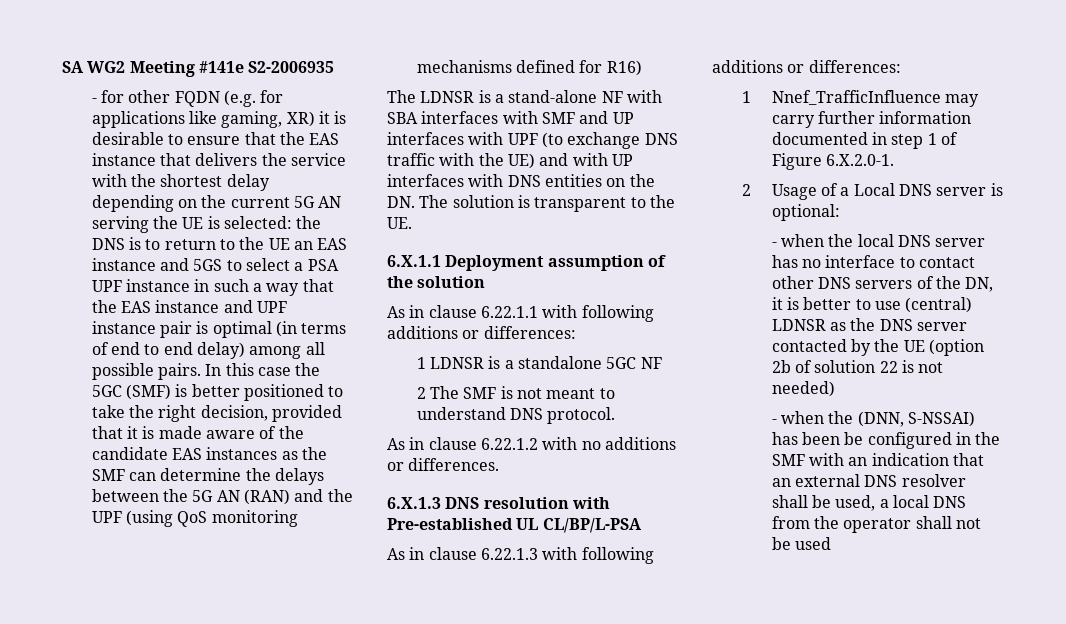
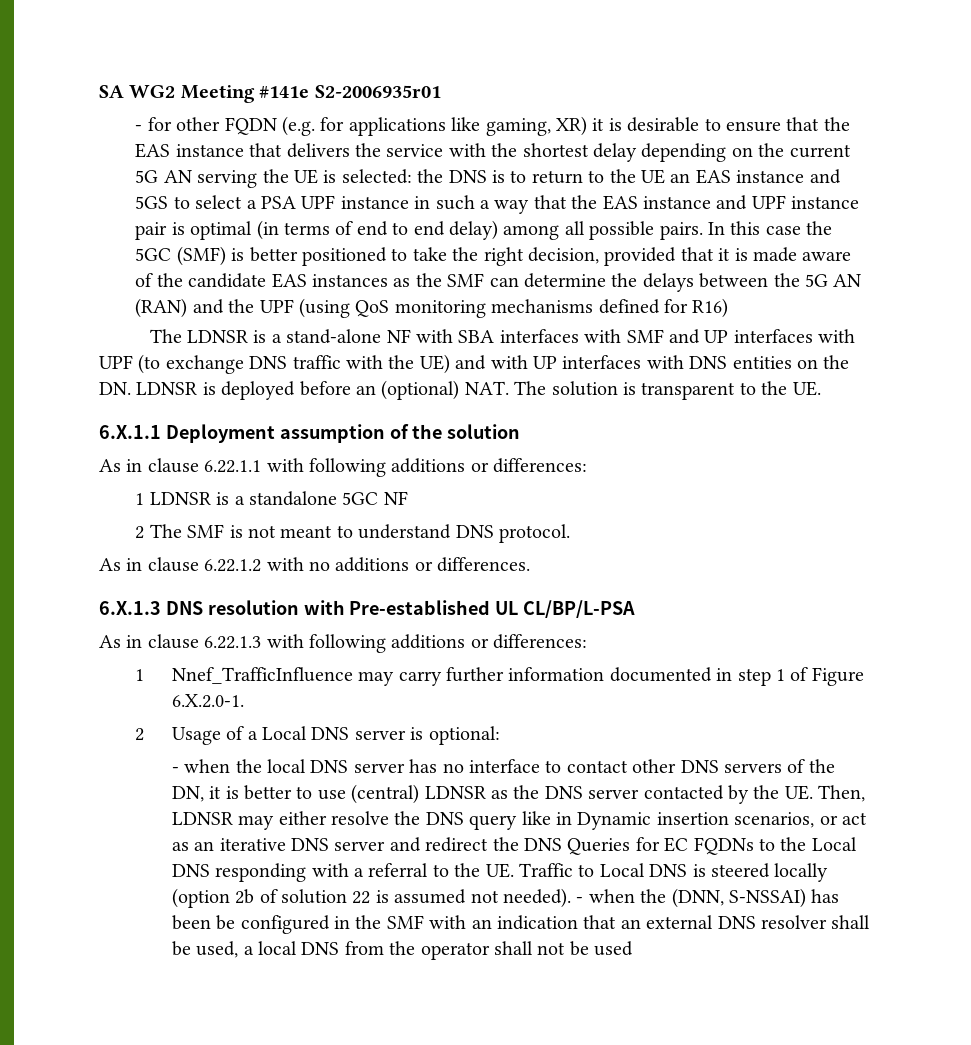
[248,61,335,73] S2-2006935 -> [314,85,441,98] S2-2006935r01
(415, 202) none -> [136,380,509,400] LDNSR is deployed before an (optional) NAT.
[903,340,925,352] UE -> [784,785,866,802] [171,811,868,830] [171,837,857,855] [171,863,829,882] UE. Then, LDNSR may either resolve the DNS query like in Dynamic insertion scenarios, or act as an iterative DNS server and redirect the DNS Queries for EC FQDNs to the Local DNS responding with a referral to the UE. Traffic to Local DNS is steered locally
[918,362,944,373] [771,381,835,397] not needed) // -> [394,888,572,908] assumed not needed).

